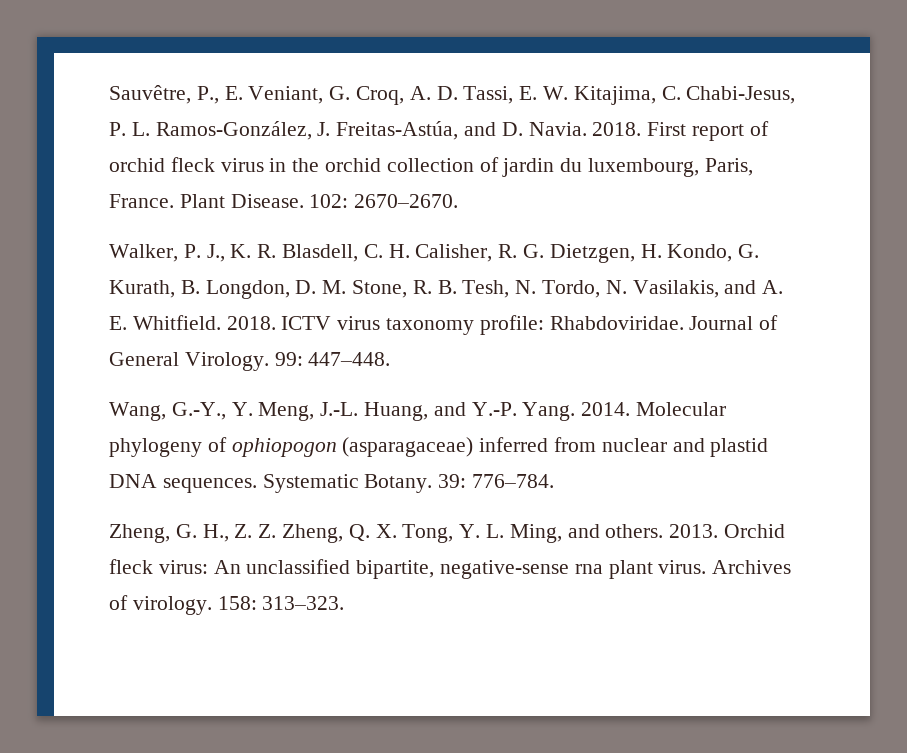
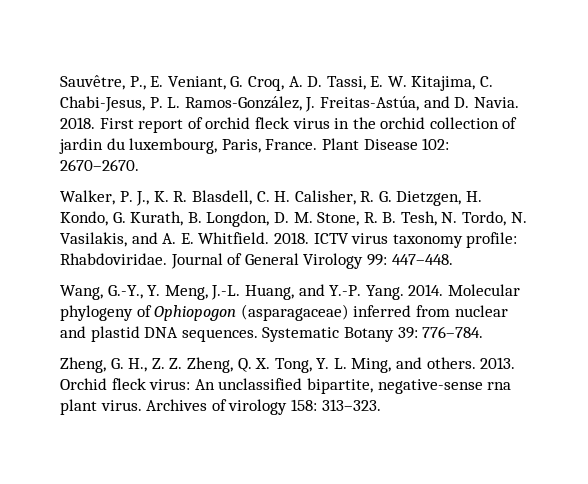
[230,194,304,208] Disease. -> [363,139,418,150] Disease
[184,352,269,371] Virology. -> [303,253,364,269] Virology
[231,438,337,457] ophiopogon -> [154,305,237,321] Ophiopogon
[364,474,433,493] Botany. -> [343,327,394,342] Botany
[132,596,212,615] virology. -> [228,399,288,415] virology

